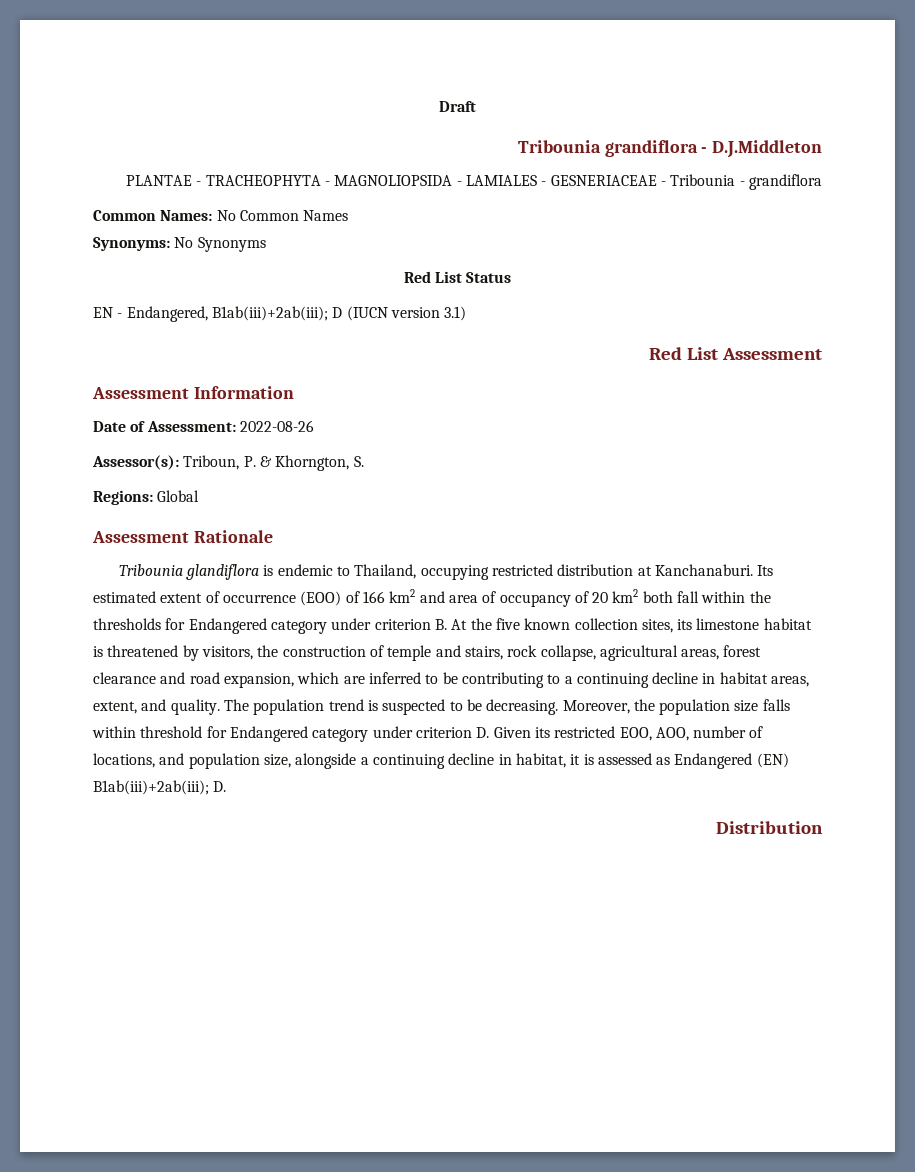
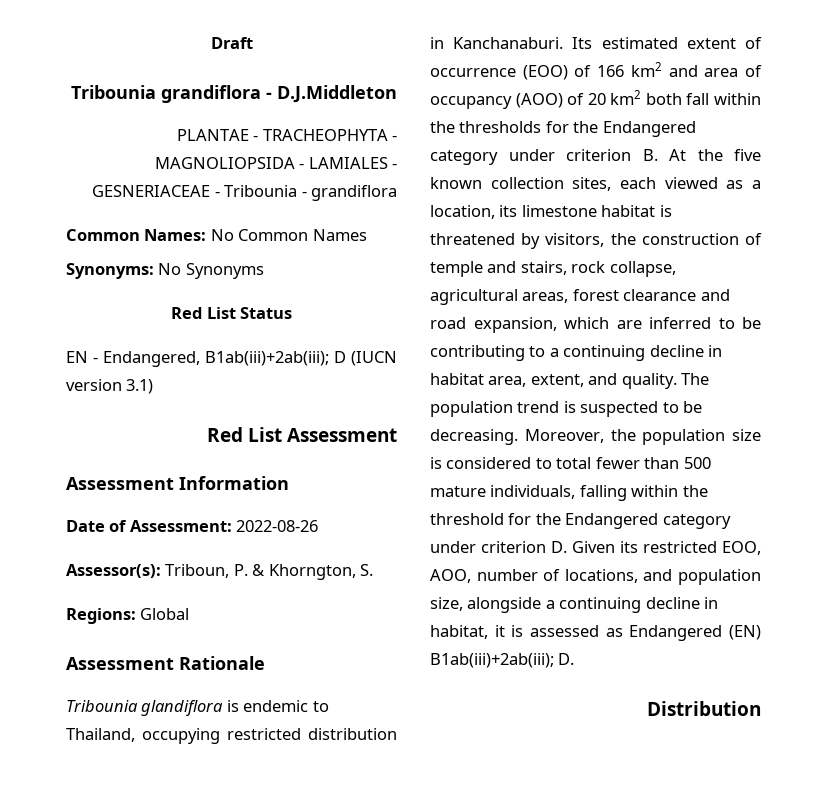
[637,566,652,576] at -> [430,37,444,49] in
(571, 600) none -> [515,93,563,108] (AOO)
(186, 624) none -> [573,121,599,133] the
(673, 626) none -> [620,177,761,189] [430,205,495,219] each viewed as a location,
[771,676,810,687] areas, -> [488,376,527,387] area,
[762,699,790,711] [92,726,136,738] falls within -> [430,457,711,469] [430,485,708,501] is considered to total fewer than 500 mature individuals, falling within the
(227, 732) none -> [535,513,561,525] the

